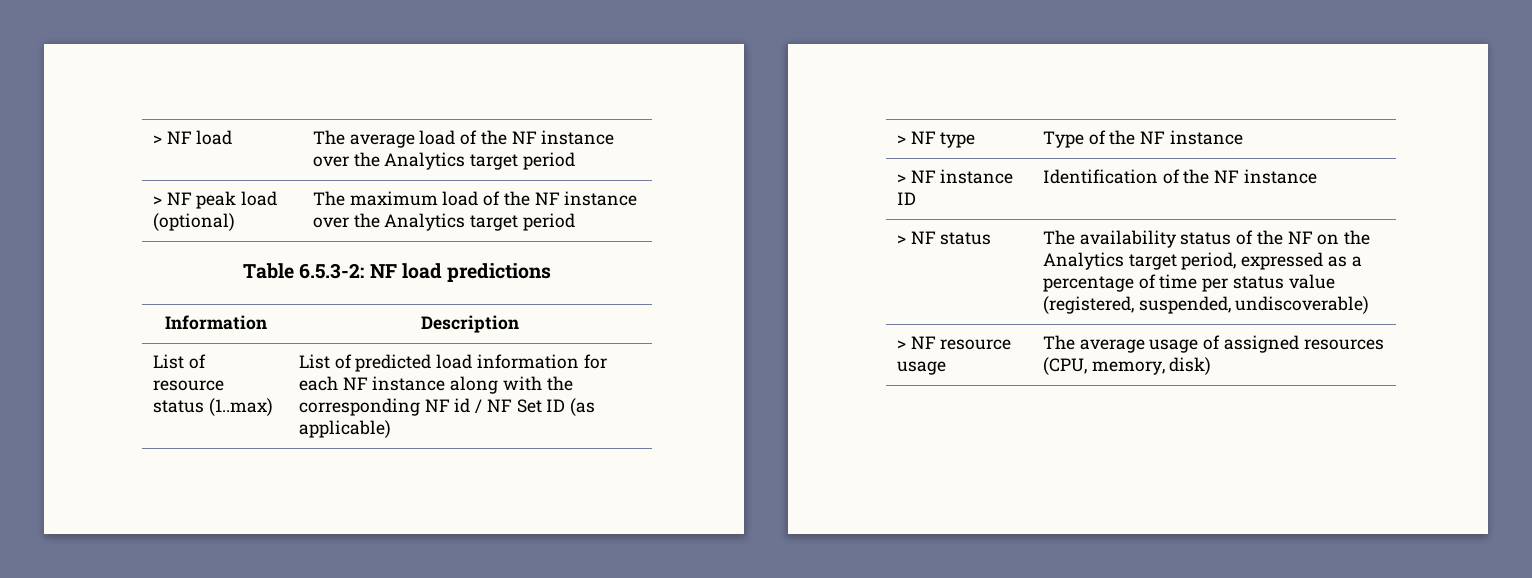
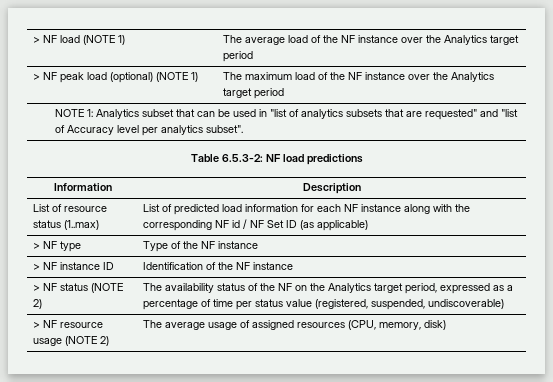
(233, 137) none -> [82,35,125,45] (NOTE 1)
(235, 222) none -> [155,72,198,82] (NOTE 1)
(575, 222) none -> [54,109,518,120] [54,125,243,136] // NOTE 1: Analytics subset that can be used in "list of analytics subsets that are requested" and "list of Accuracy level per analytics subset".
(992, 238) none -> [90,283,123,293] [32,299,42,309] (NOTE 2)
(946, 368) none -> [64,336,109,346] (NOTE 2)

